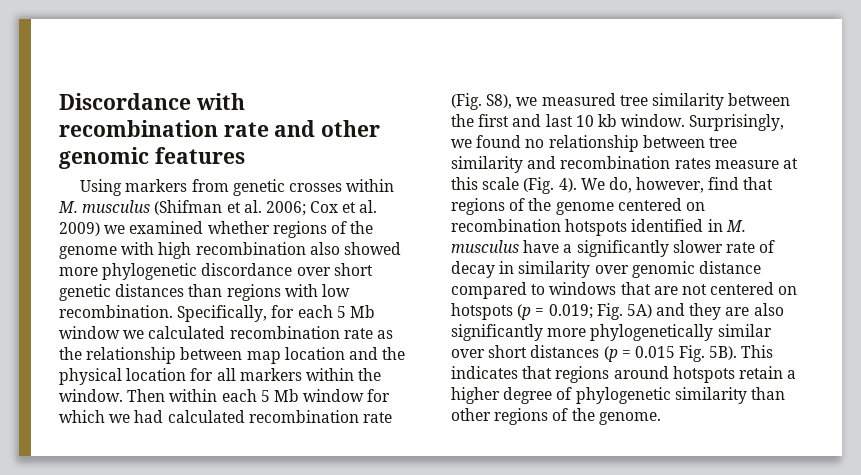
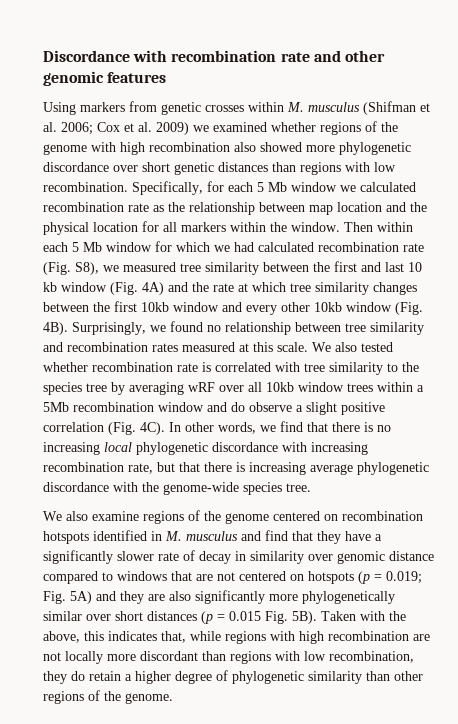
[621,114,686,127] window. -> [61,282,417,295] [43,301,423,315] [43,322,68,335] window (Fig. 4A) and the rate at which tree similarity changes between the first 10kb window and every other 10kb window (Fig. 4B).
[714,160,779,169] measure -> [182,342,235,352] measured
[482,177,774,194] scale (Fig. 4). We do, however, find that -> [277,342,393,352] [43,362,419,375] [43,382,424,395] [43,402,385,415] [43,421,391,435] [43,442,368,455] [43,462,429,475] [43,482,311,495] [43,511,139,521] scale. We also tested whether recombination rate is correlated with tree similarity to the species tree by averaging wRF over all 10kb window trees within a 5Mb recombination window and do observe a slight positive correlation (Fig. 4C). In other words, we find that there is no increasing local phylogenetic discordance with increasing recombination rate, but that there is increasing average phylogenetic discordance with the genome-wide species tree. // We also examine
(519, 246) none -> [241,530,341,544] and find that they
[741,345,774,358] [451,366,735,383] This indicates that regions around hotspots -> [321,611,406,621] [43,631,430,644] [43,651,414,664] [43,671,85,684] Taken with the above, this indicates that, while regions with high recombination are not locally more discordant than regions with low recombination, they do

